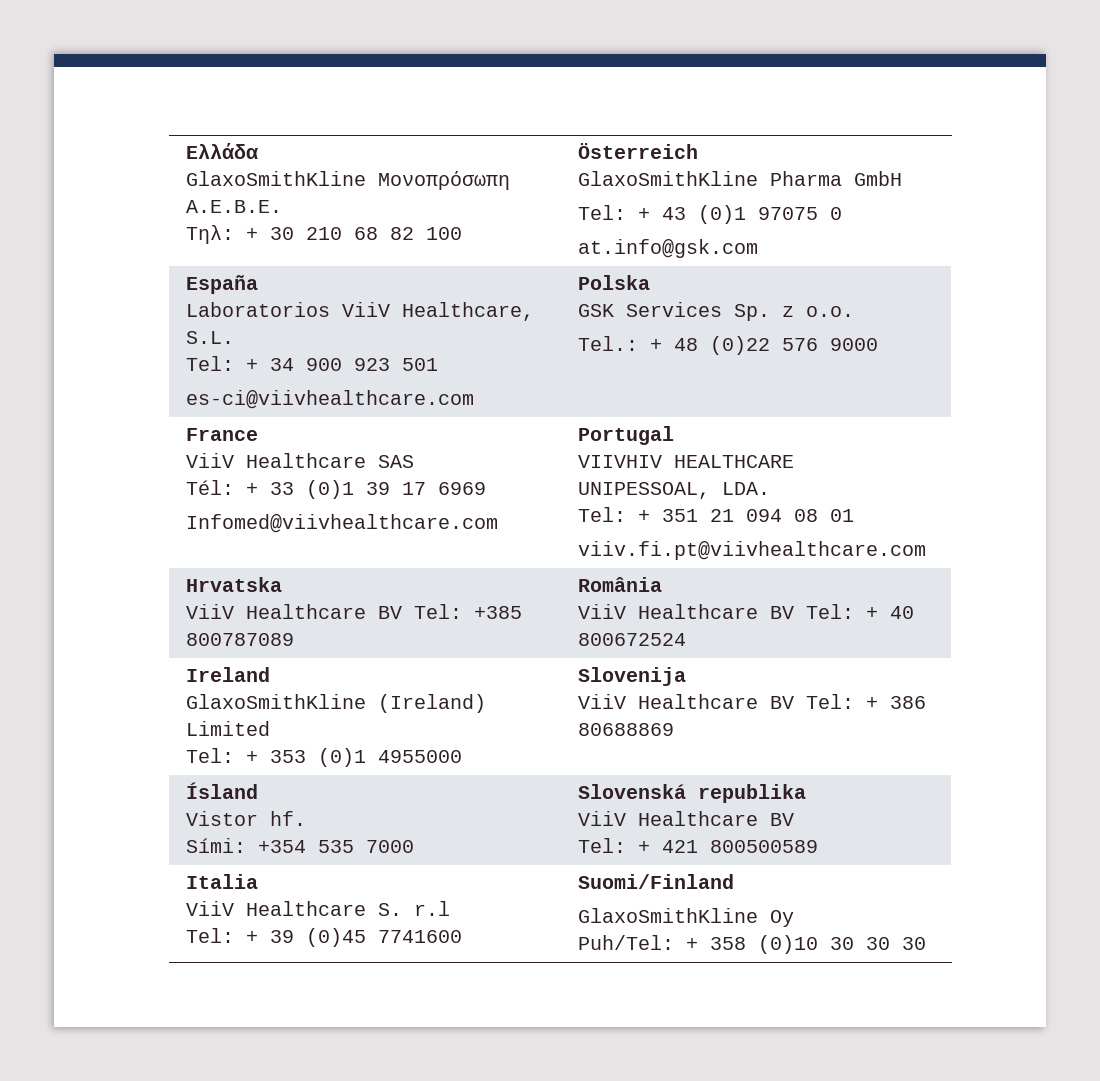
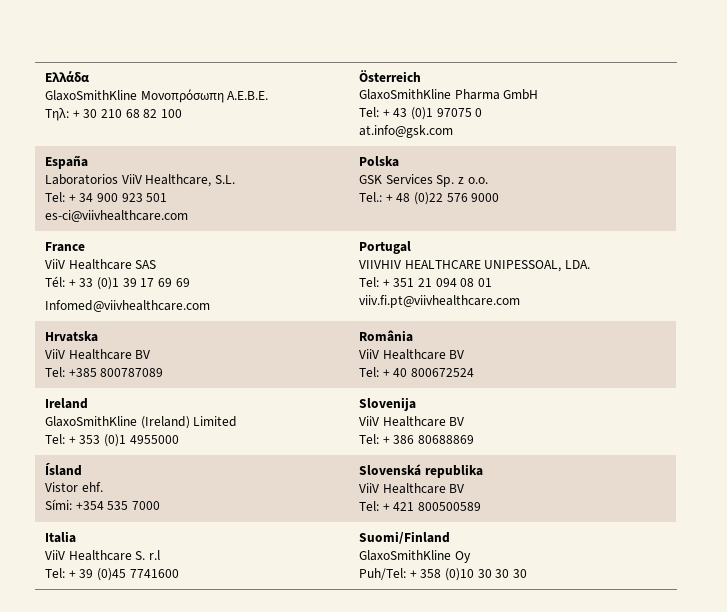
[438,482,487,495] 6969 -> [157,278,190,287] 69 69
(403, 612) none -> (151, 354) //
(795, 612) none -> (465, 354) //
(795, 702) none -> (465, 421) //
[270,811,307,826] hf. -> [81,482,103,492] ehf.

